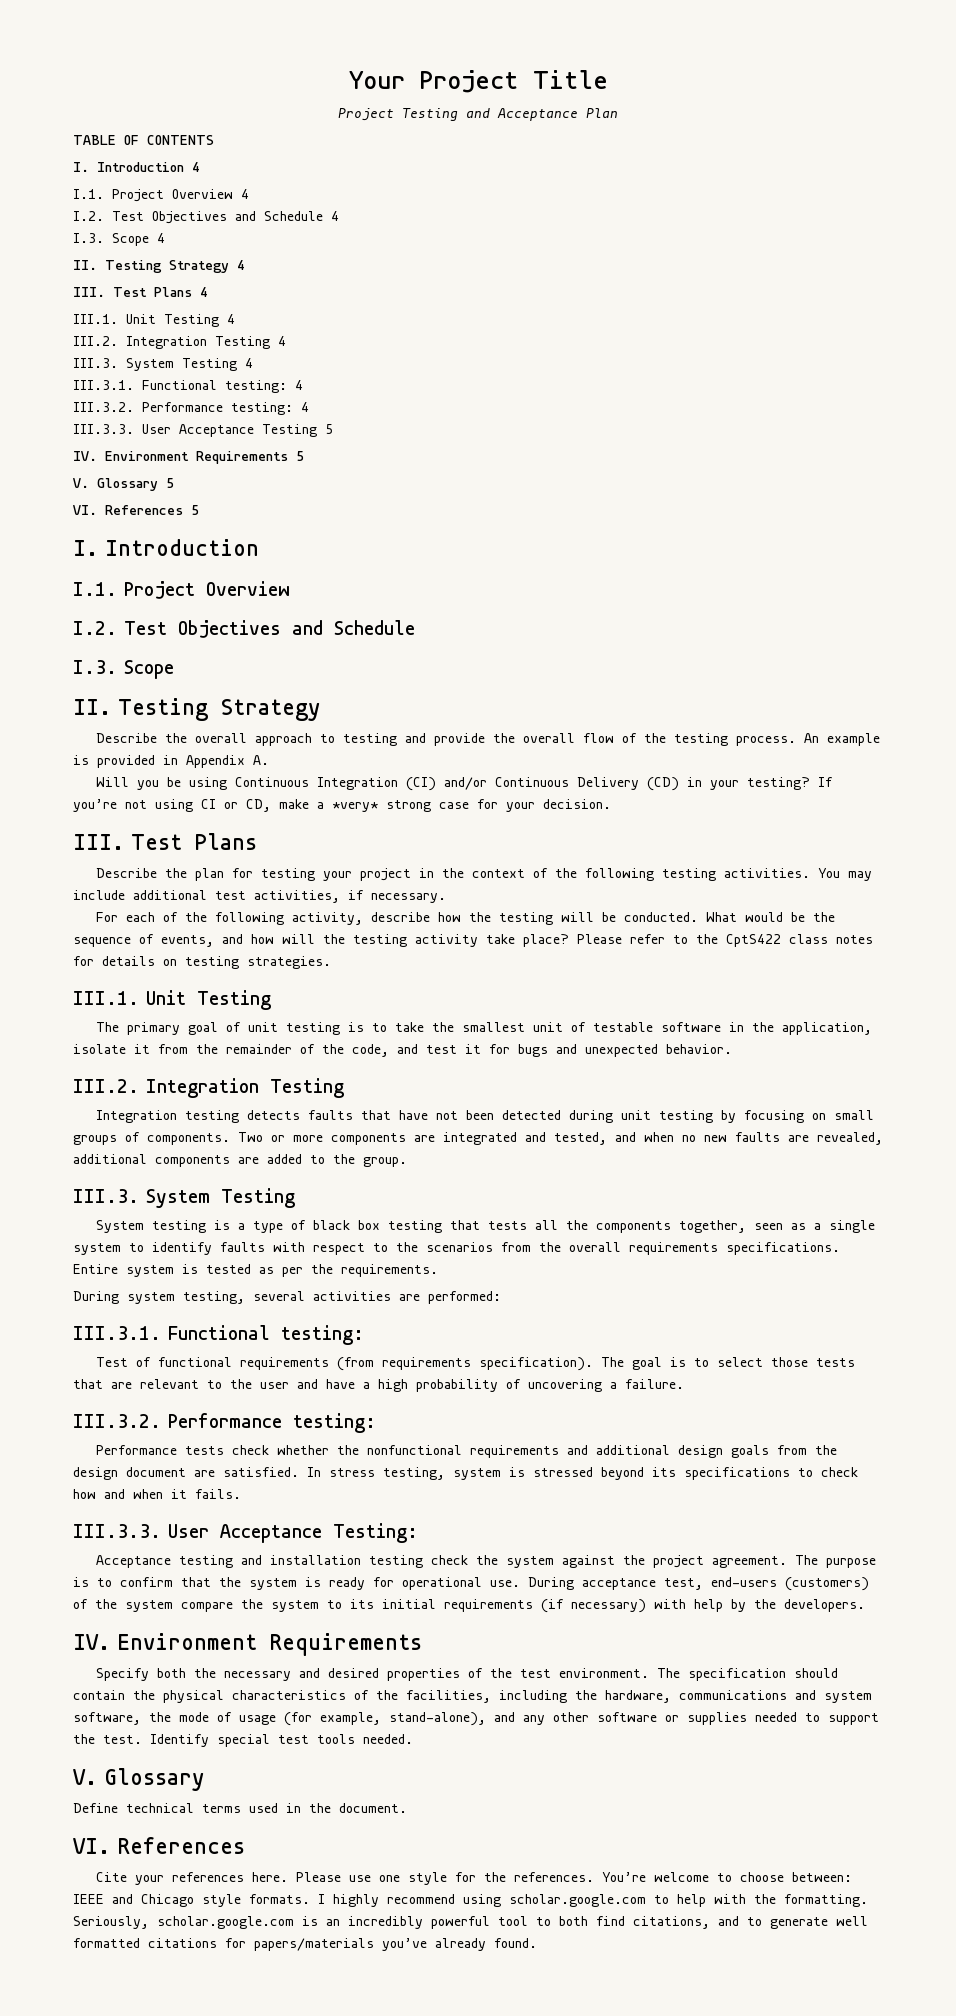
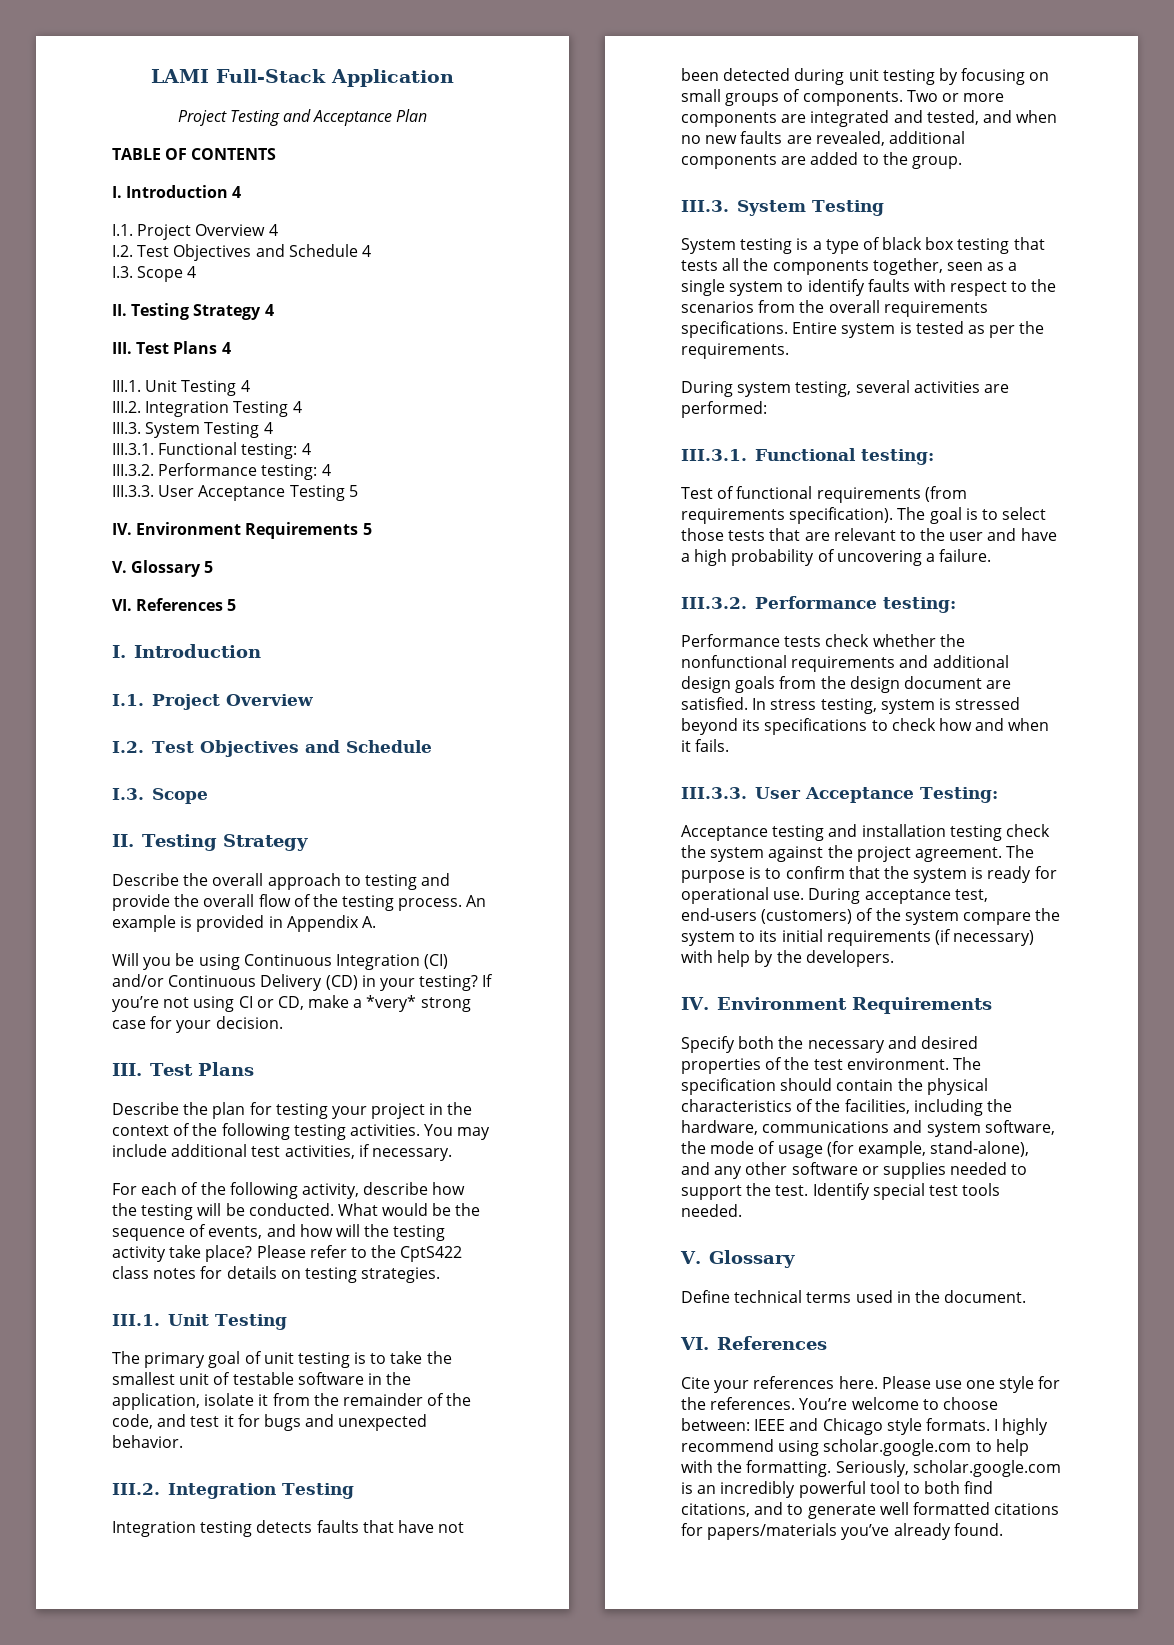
[348,70,608,93] Your Project Title -> [151,69,454,87] LAMI Full-Stack Application

